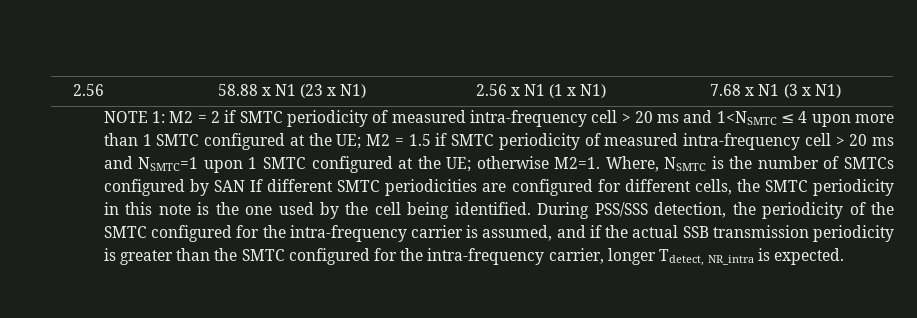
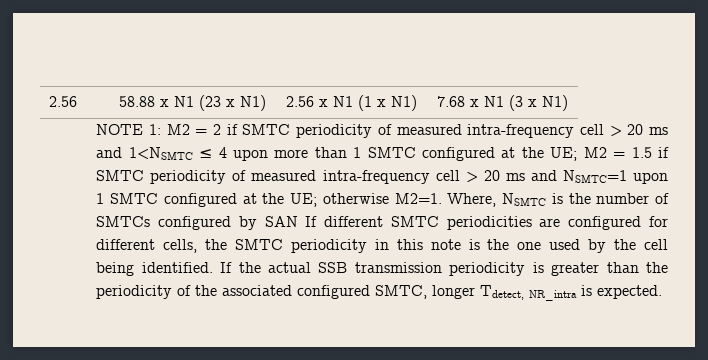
[537,202,894,219] [103,225,602,242] During PSS/SSS detection, the periodicity of the SMTC configured for the intra-frequency carrier is assumed, and if -> [220,262,233,273] If
[241,248,604,265] SMTC configured for the intra-frequency carrier, -> [96,285,428,299] periodicity of the associated configured SMTC,

